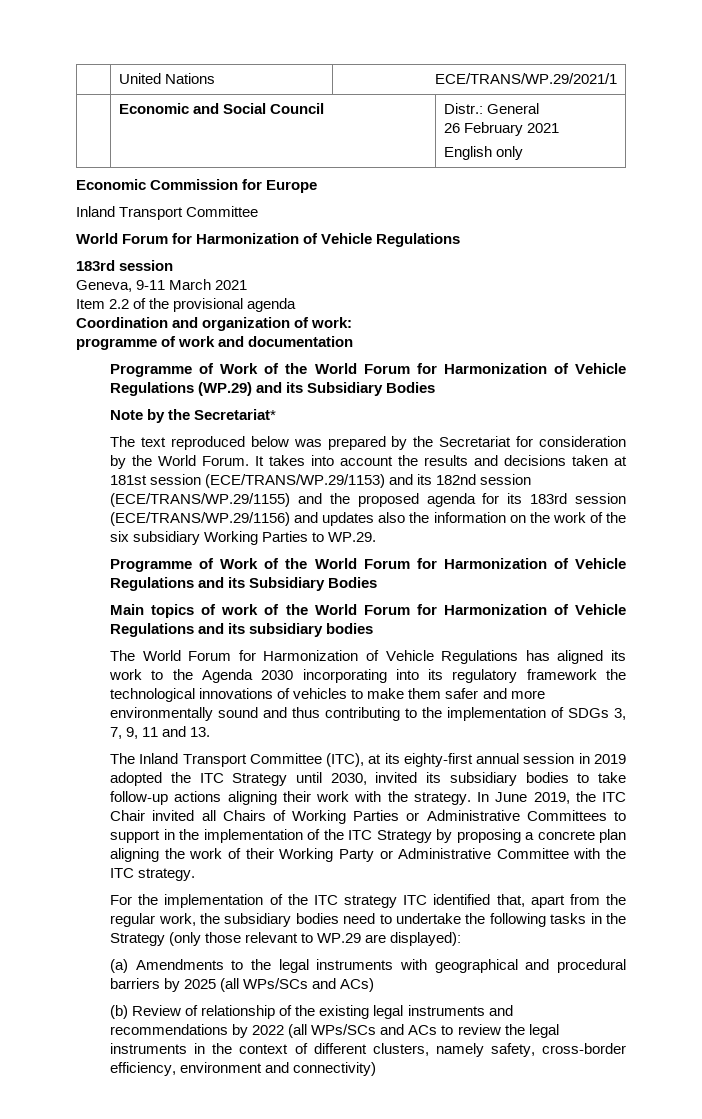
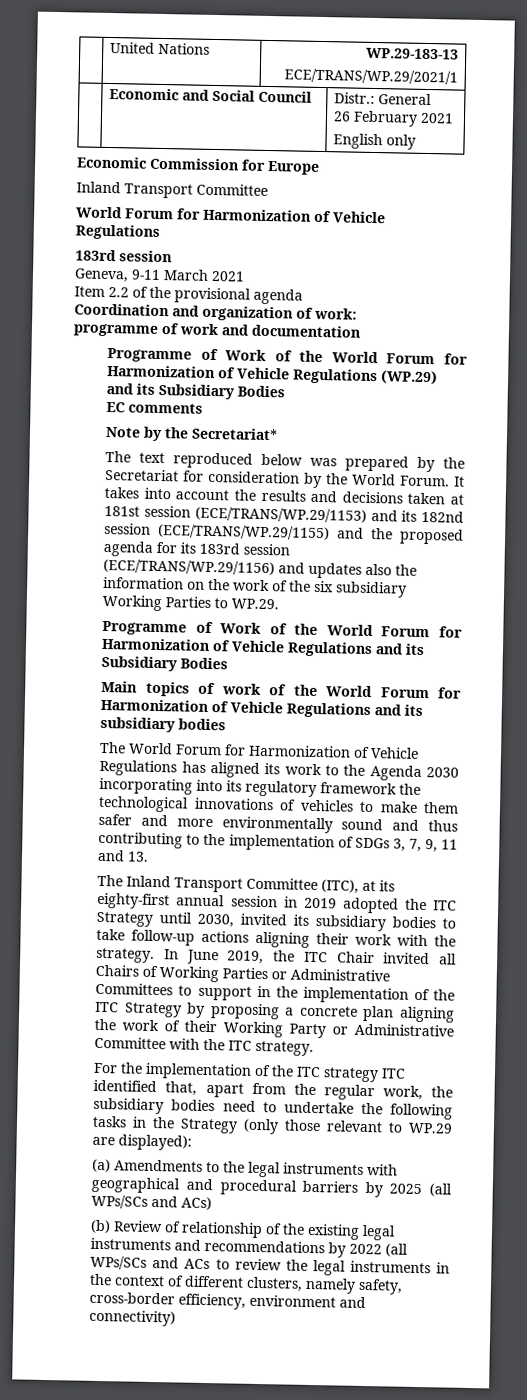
(215, 78) none -> [365,47,459,60] WP.29-183-13 //
(436, 387) none -> [106,401,204,414] // EC comments

